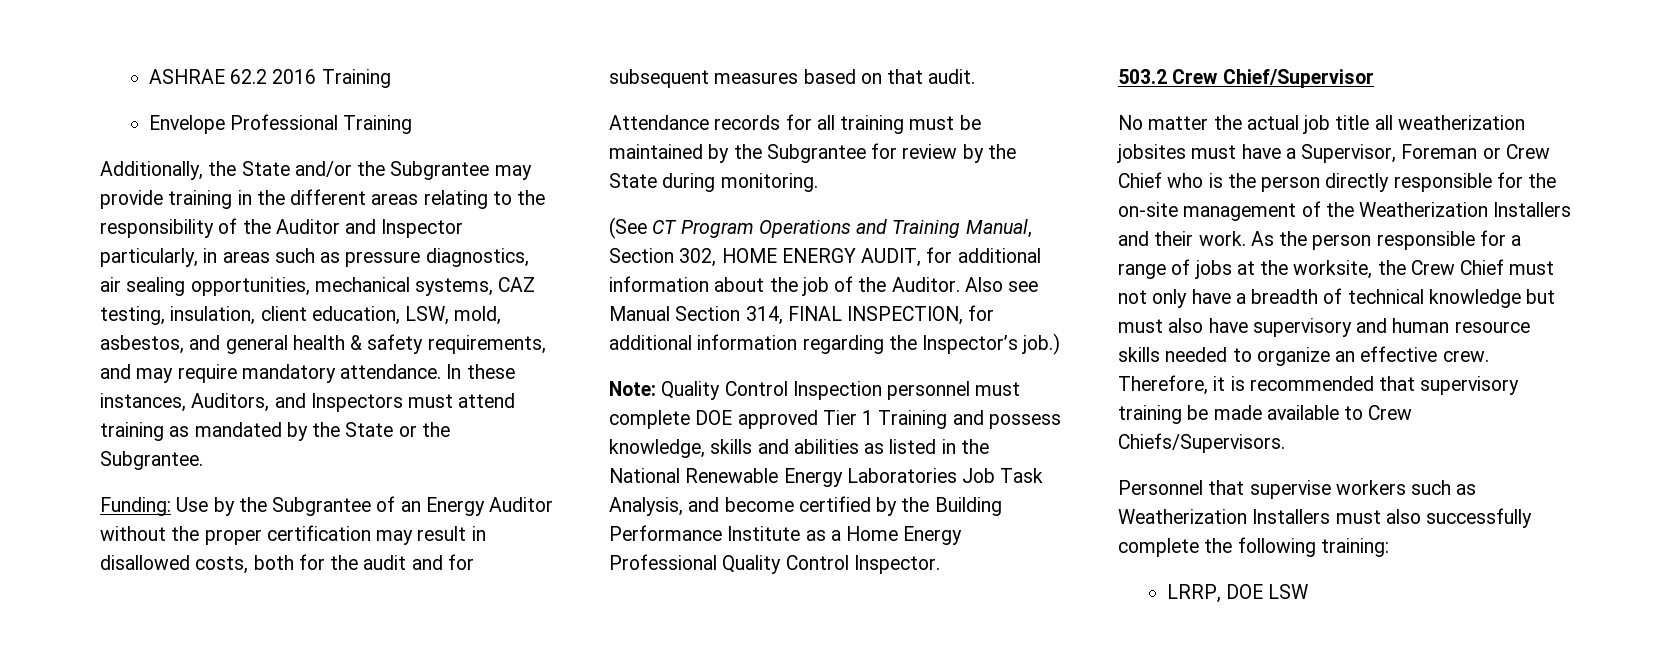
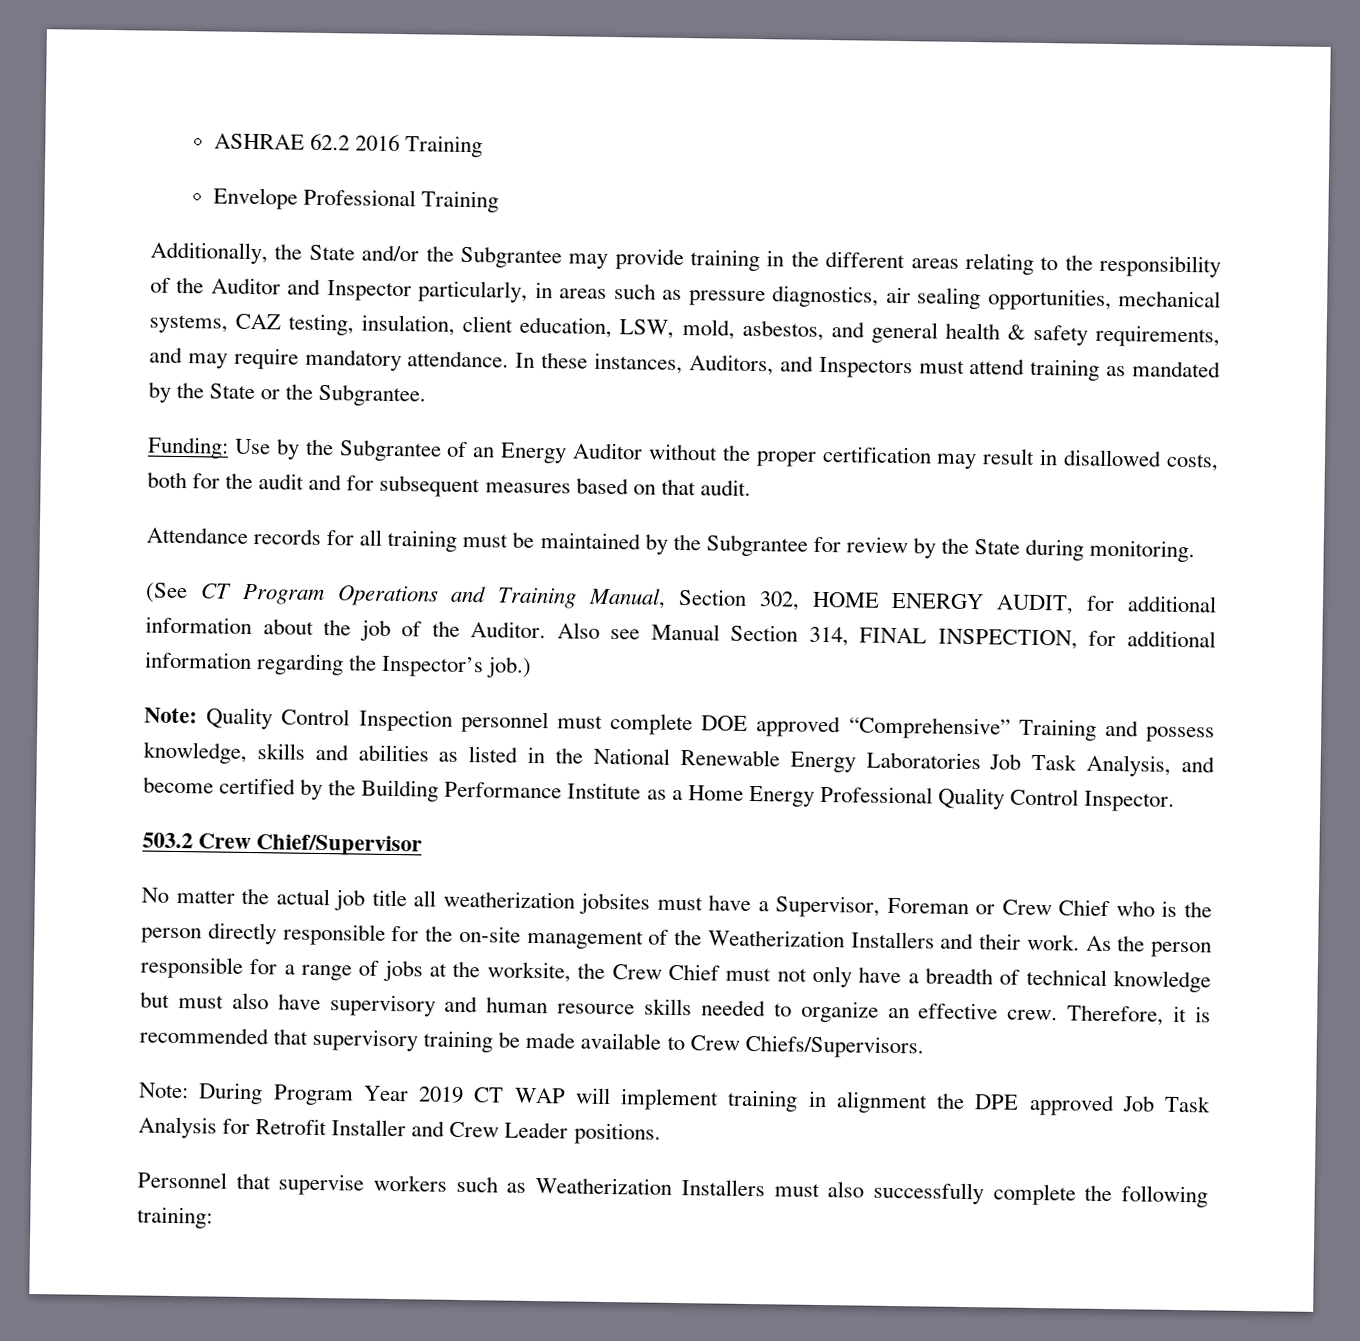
[822,410,874,425] Tier 1 -> [848,716,1011,740] “Comprehensive”
(1285, 443) none -> [138,1082,1211,1117] [138,1116,661,1145] // Note: During Program Year 2019 CT WAP will implement training in alignment the DPE approved Job Task Analysis for Retrofit Installer and Crew Leader positions.
[1166,584,1309,603] // LRRP, DOE LSW -> (213, 1217) none

